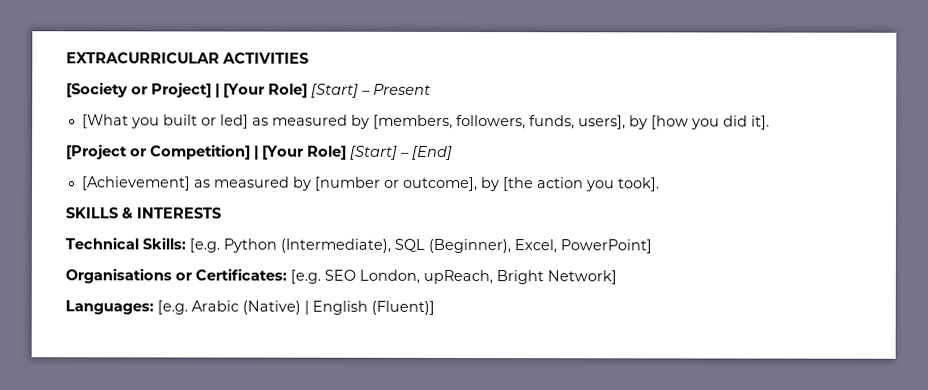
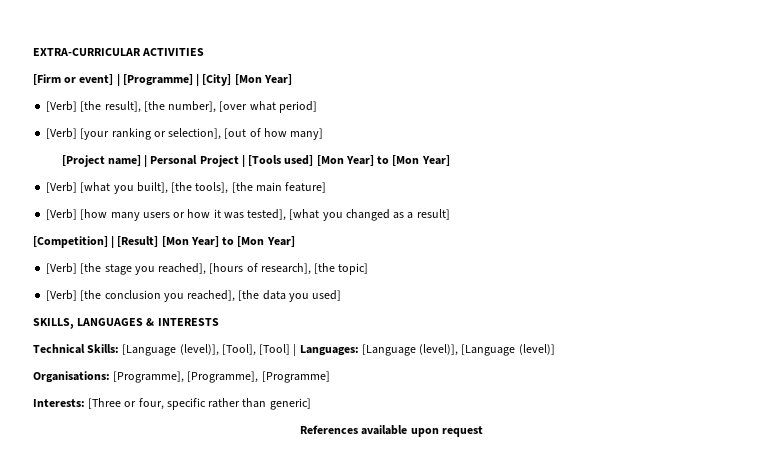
[66,52,220,64] EXTRACURRICULAR -> [33,48,141,56] EXTRA-CURRICULAR
[66,82,431,98] [81,114,770,130] [66,144,453,160] [81,176,660,192] [65,207,221,219] [65,237,652,254] [65,268,617,285] [65,300,435,315] [Society or Project] | [Your Role] [Start] – Present // [What you built or led] as measured by [members, followers, funds, users], by [how you did it]. // [Project or Competition] | [Your Role] [Start] – [End] // [Achievement] as measured by [number or outcome], by [the action you took]. // SKILLS & INTERESTS // Technical Skills: [e.g. Python (Intermediate), SQL (Beginner), Excel, PowerPoint] // Organisations or Certificates: [e.g. SEO London, upReach, Bright Network] // Languages: [e.g. Arabic (Native) | English (Fluent)] -> [33,74,292,86] [46,101,317,113] [46,128,324,140] [61,155,450,167] [46,182,327,194] [46,209,450,221] [33,236,295,248] [46,263,369,275] [46,290,342,302] [33,318,219,329] [33,344,555,356] [33,371,330,383] [33,398,311,410] [300,425,483,437] [Firm or event] | [Programme] | [City] [Mon Year] // [Verb] [the result], [the number], [over what period] // [Verb] [your ranking or selection], [out of how many] // [Project name] | Personal Project | [Tools used] [Mon Year] to [Mon Year] // [Verb] [what you built], [the tools], [the main feature] // [Verb] [how many users or how it was tested], [what you changed as a result] // [Competition] | [Result] [Mon Year] to [Mon Year] // [Verb] [the stage you reached], [hours of research], [the topic] // [Verb] [the conclusion you reached], [the data you used] // SKILLS, LANGUAGES & INTERESTS // Technical Skills: [Language (level)], [Tool], [Tool] | Languages: [Language (level)], [Language (level)] // Organisations: [Programme], [Programme], [Programme] // Interests: [Three or four, specific rather than generic] // References available upon request

